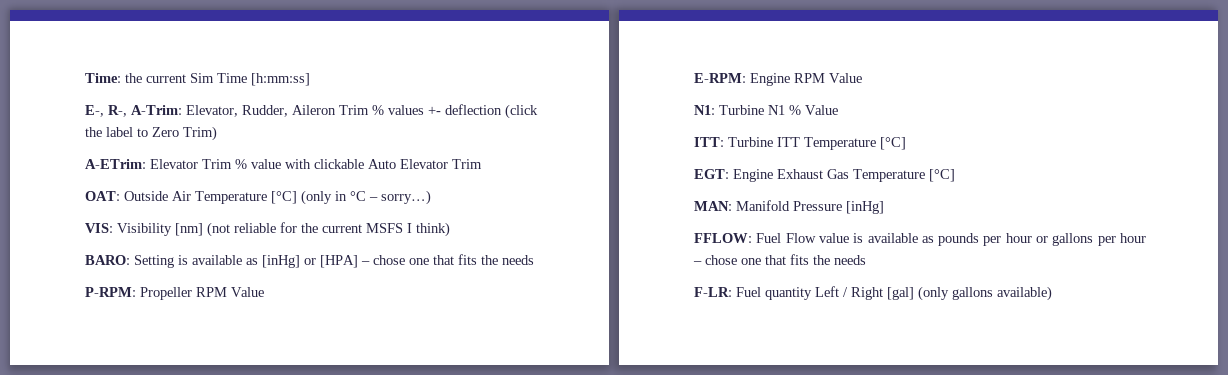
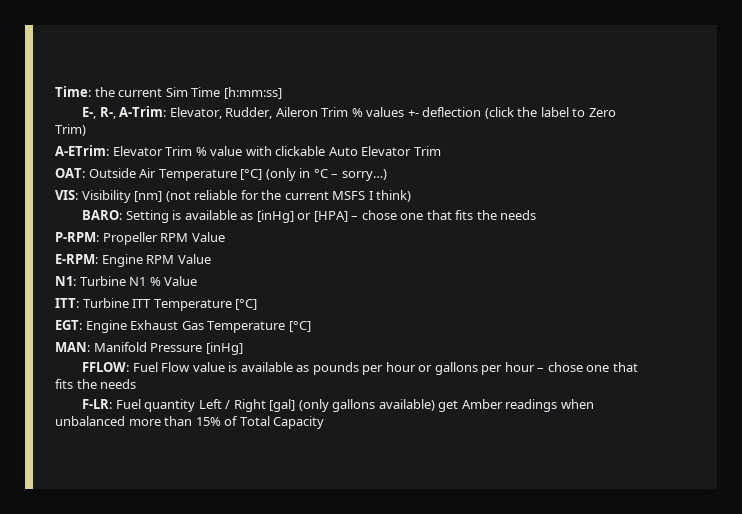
(1052, 293) none -> [438,399,594,412] [55,416,325,429] get Amber readings when unbalanced more than 15% of Total Capacity

